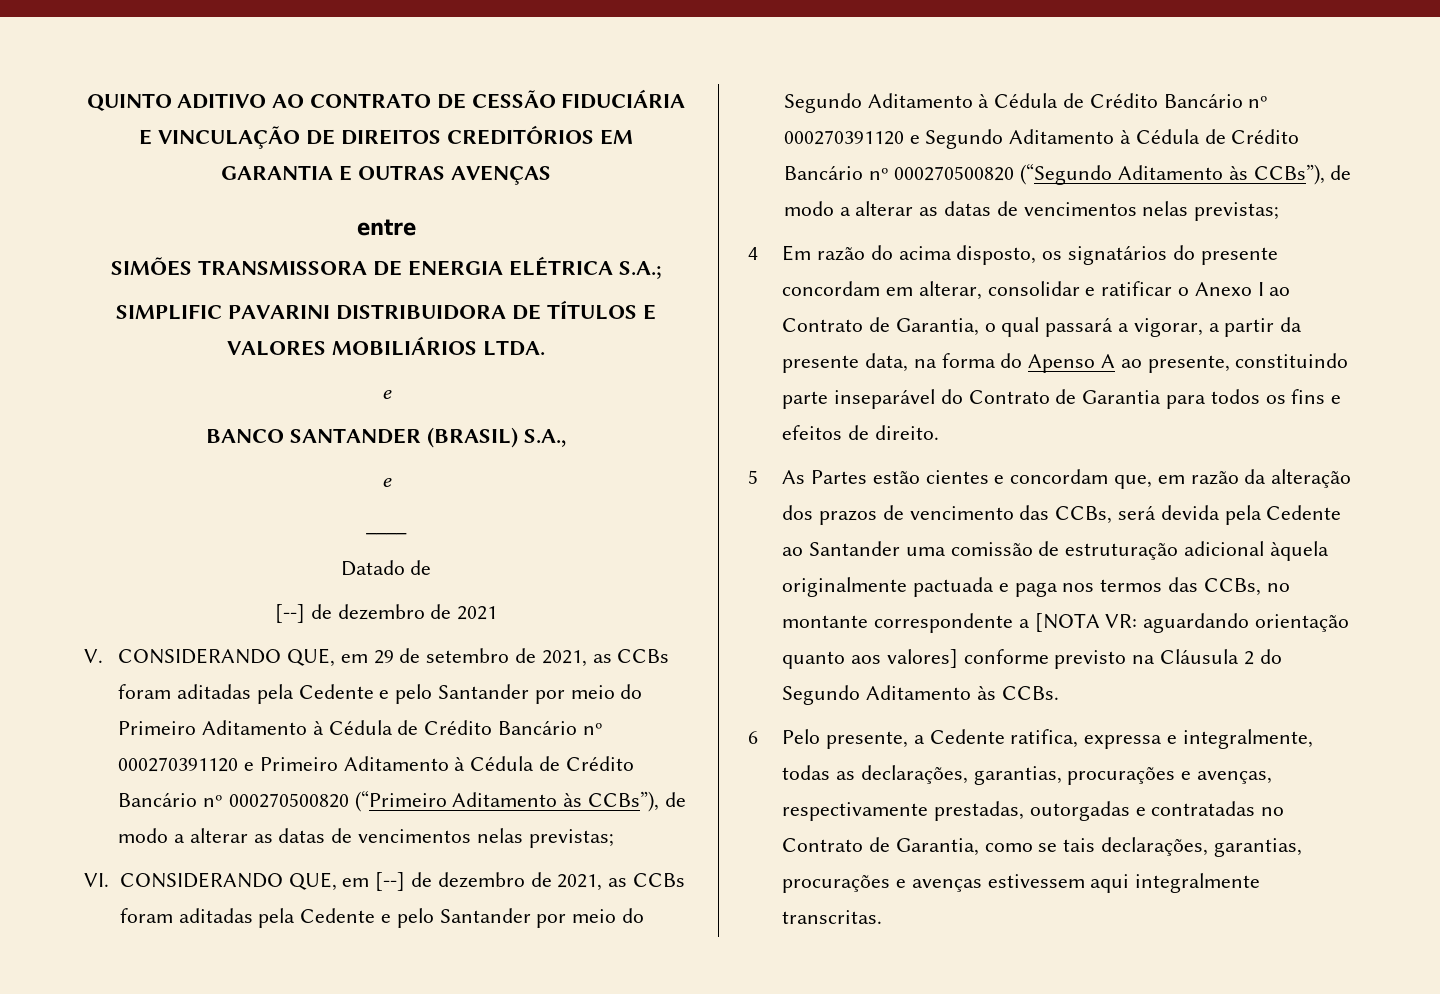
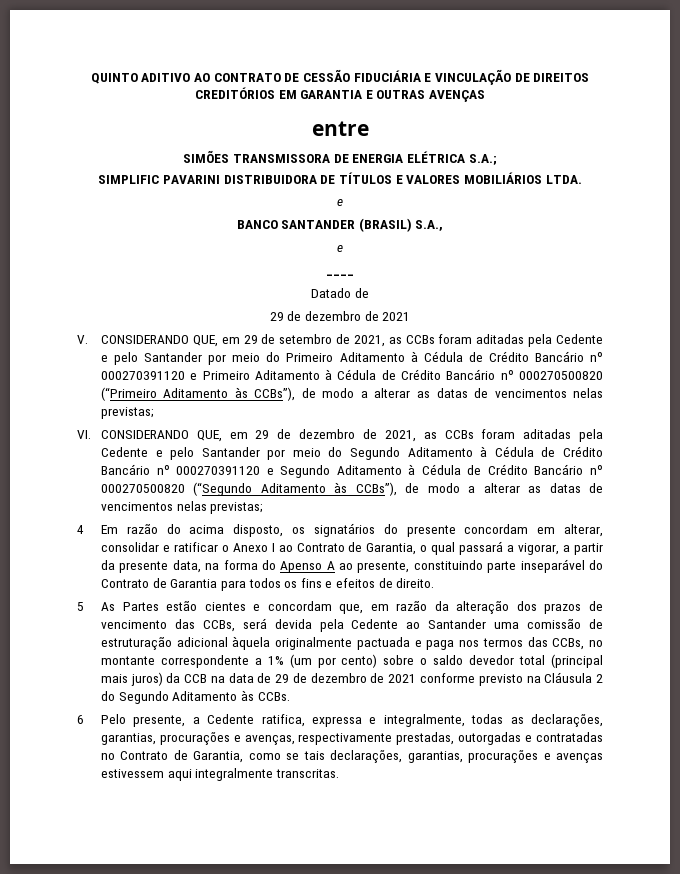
[274,604,305,623] [--] -> [269,312,284,321] 29
[375,872,406,891] [--] -> [255,430,270,439] 29
[1034,613,1349,633] [782,649,958,669] [NOTA VR: aguardando orientação quanto aos valores] -> [267,654,603,668] [100,672,417,686] 1% (um por cento) sobre o saldo devedor total (principal mais juros) da CCB na data de 29 de dezembro de 2021

